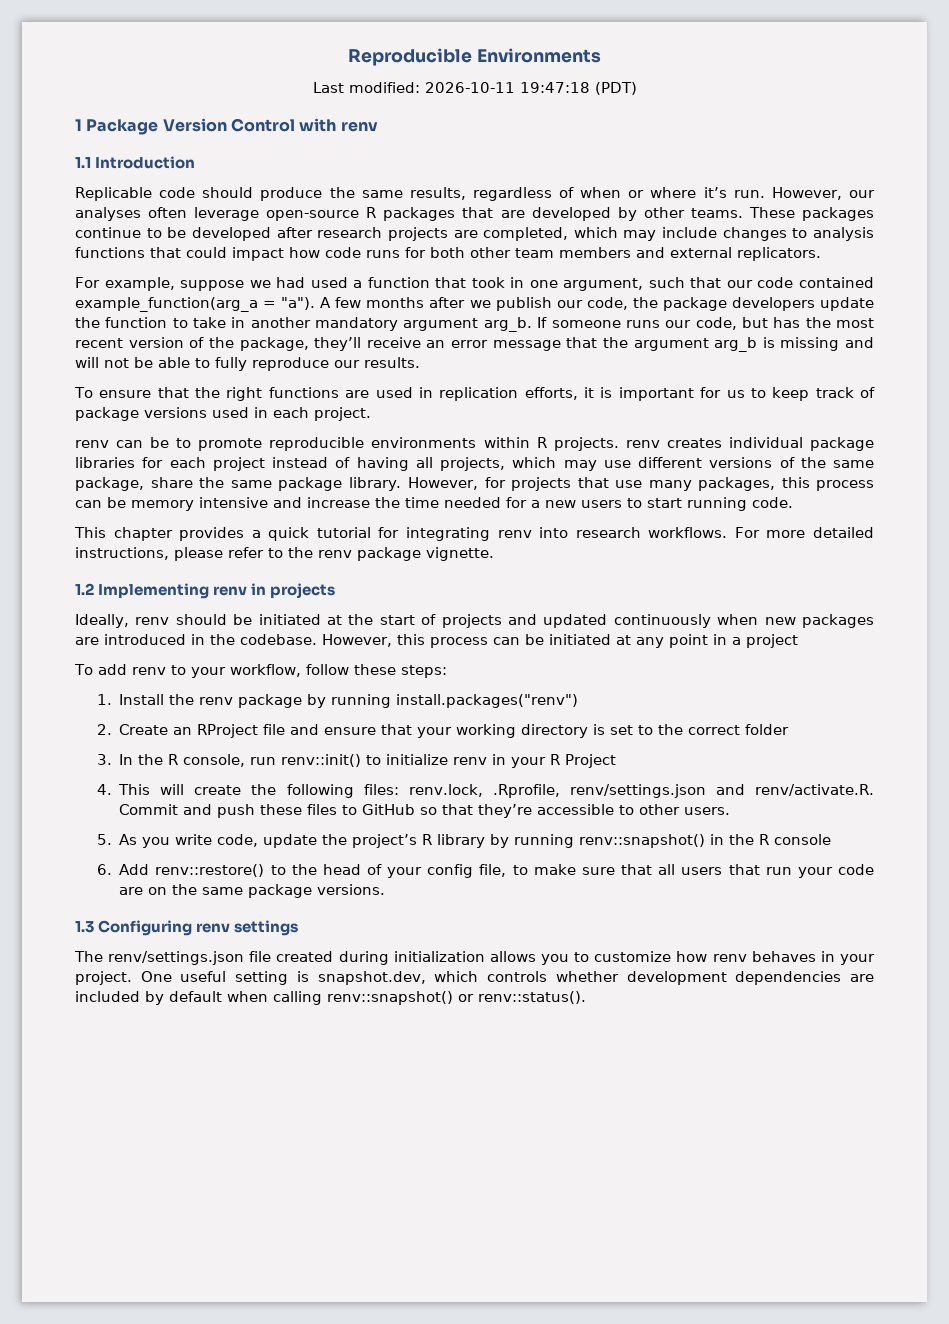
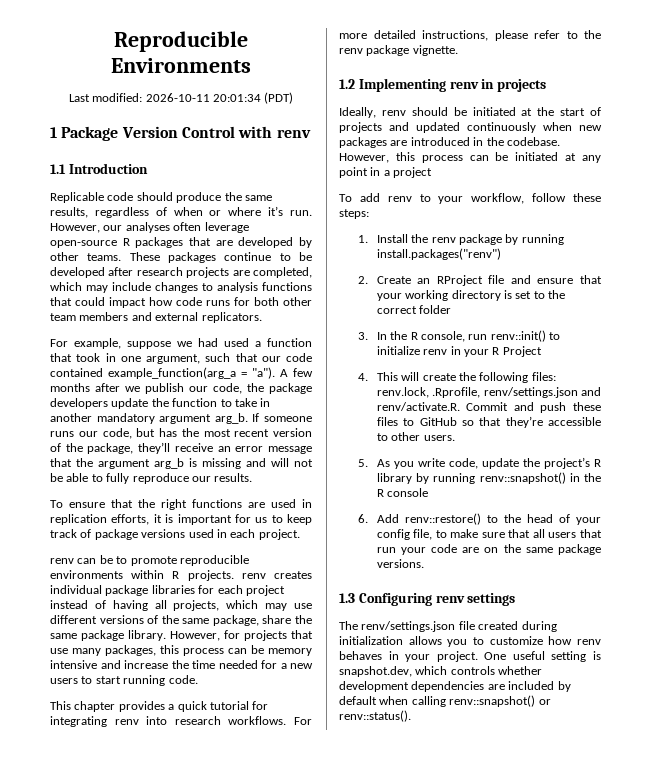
[519,82,590,93] 19:47:18 -> [212,94,261,102] 20:01:34

